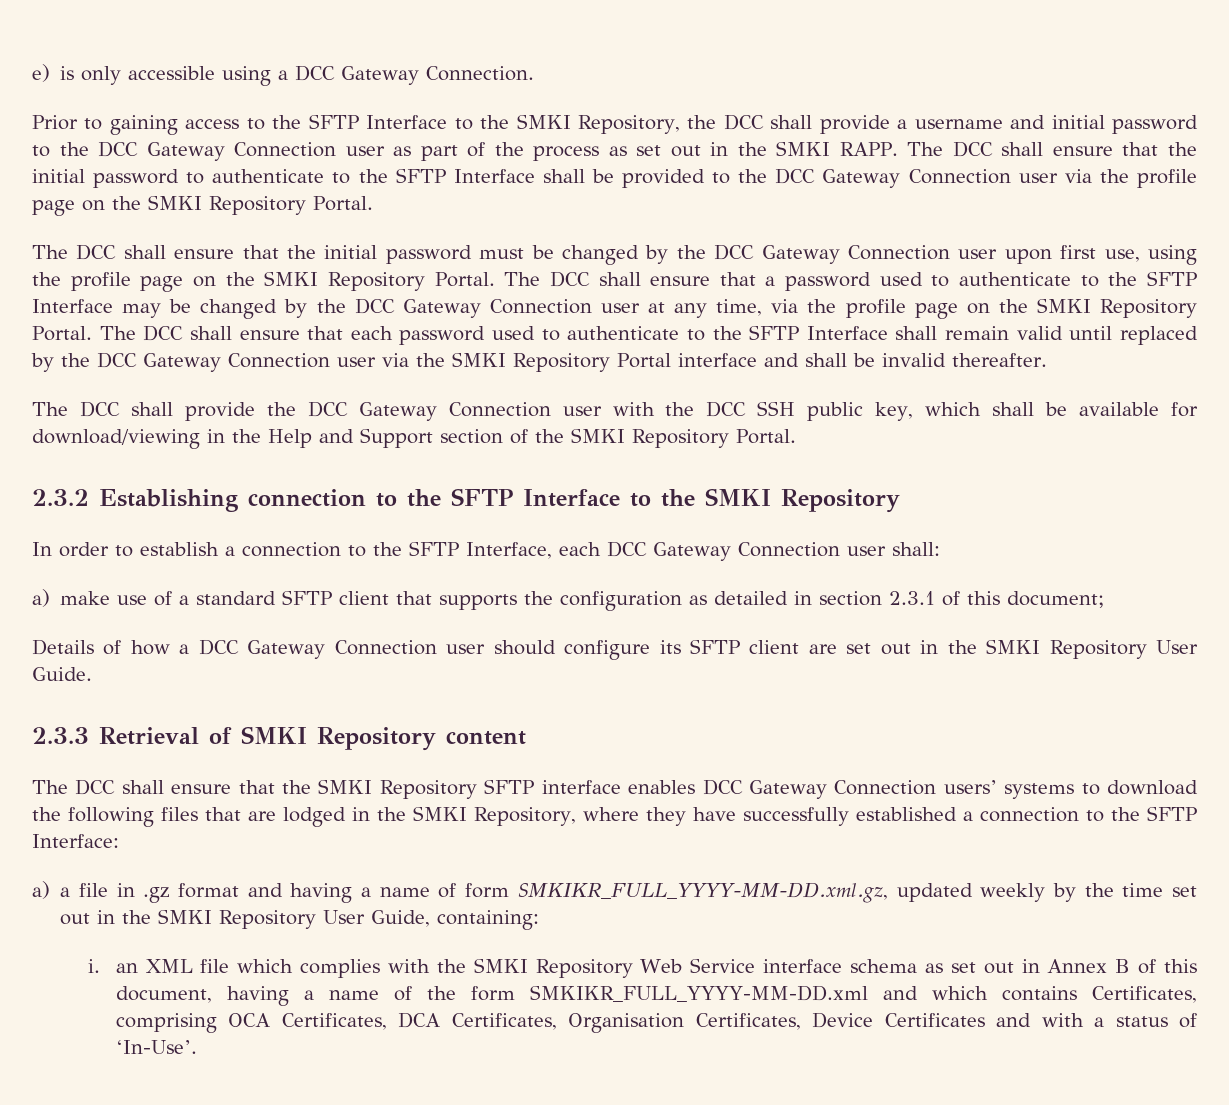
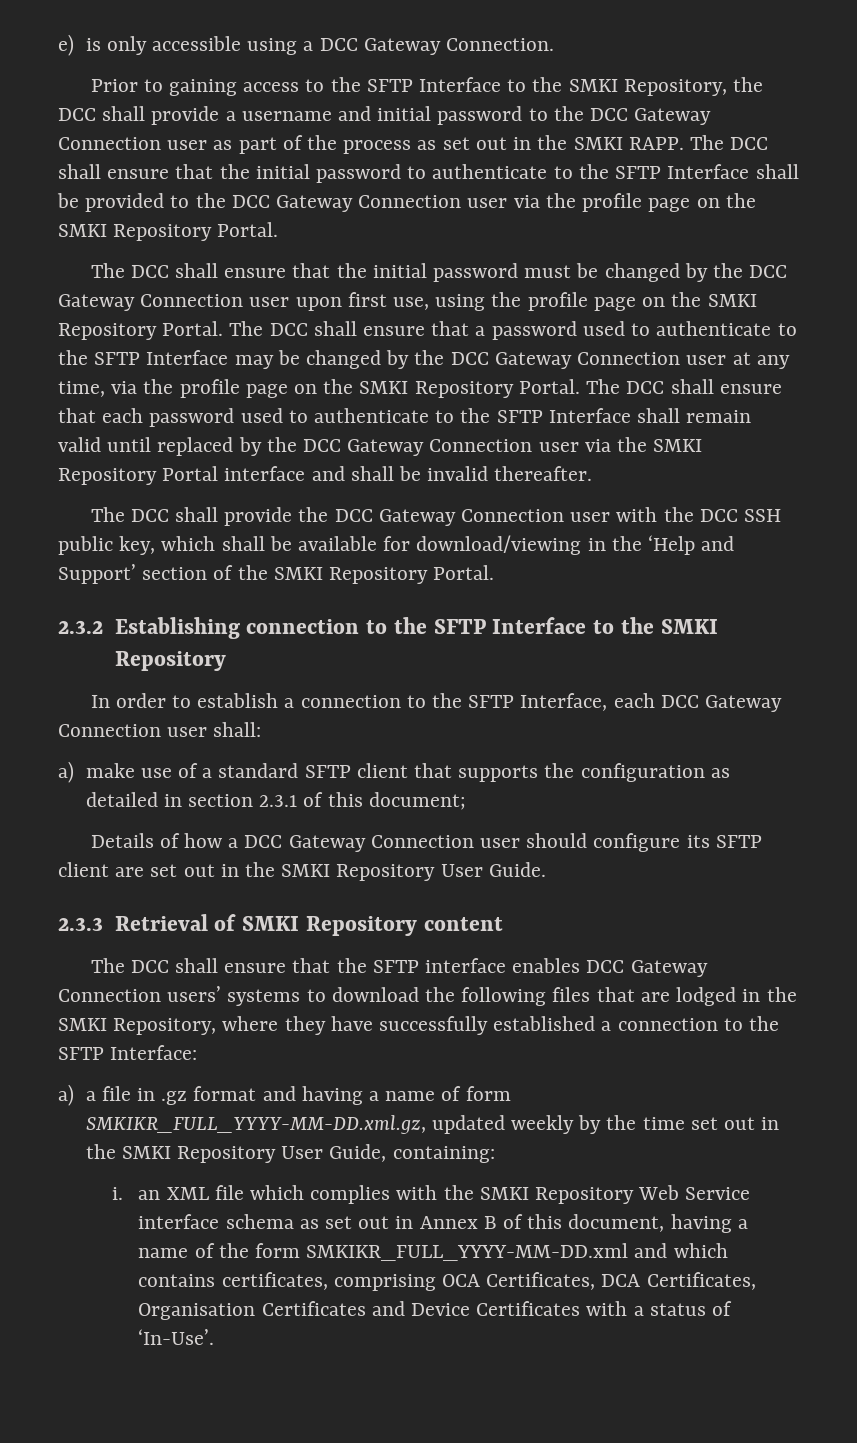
[268,428,433,448] Help and Support -> [648,535,735,555] [58,564,136,584] ‘Help and Support’
[318,779,477,799] SMKI Repository -> (367, 965) none
[1092,986,1197,1003] Certificates, -> [221,1272,328,1290] certificates,
[695,1013,801,1030] Certificates, -> [261,1301,405,1316] Certificates and
[996,1013,1032,1027] and -> (581, 1308) none

